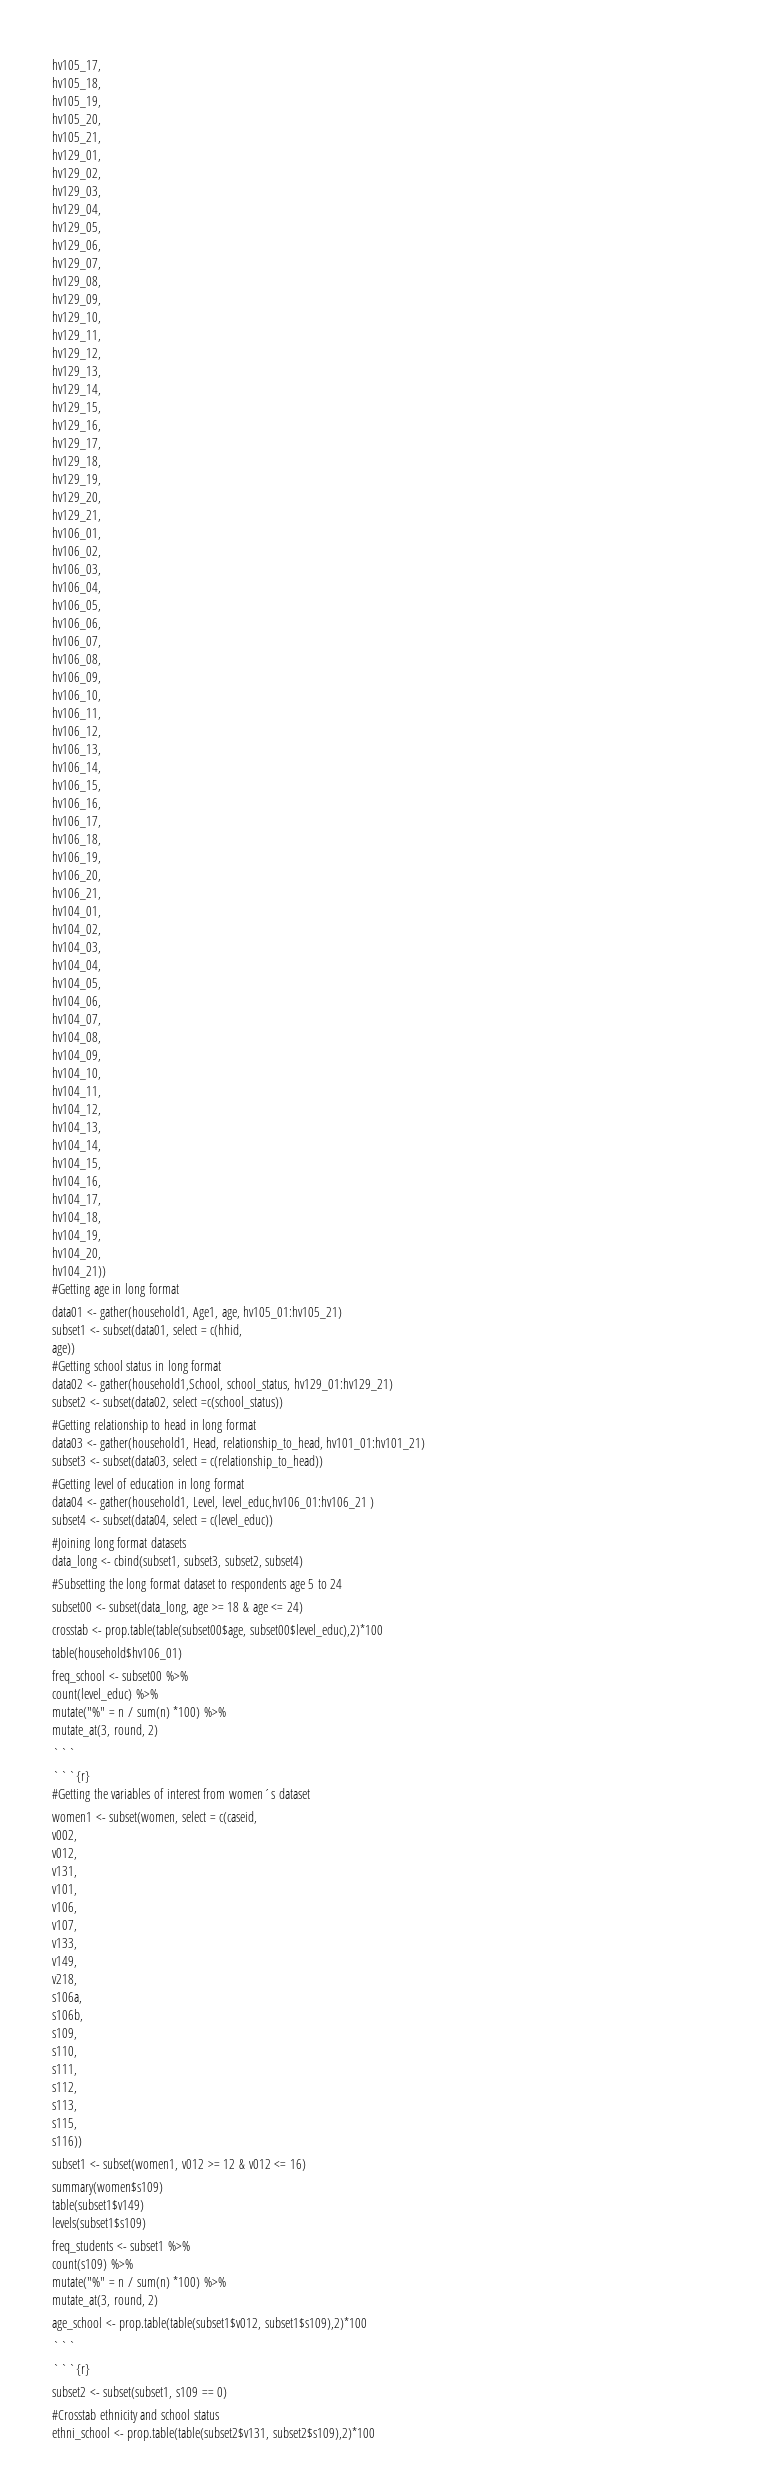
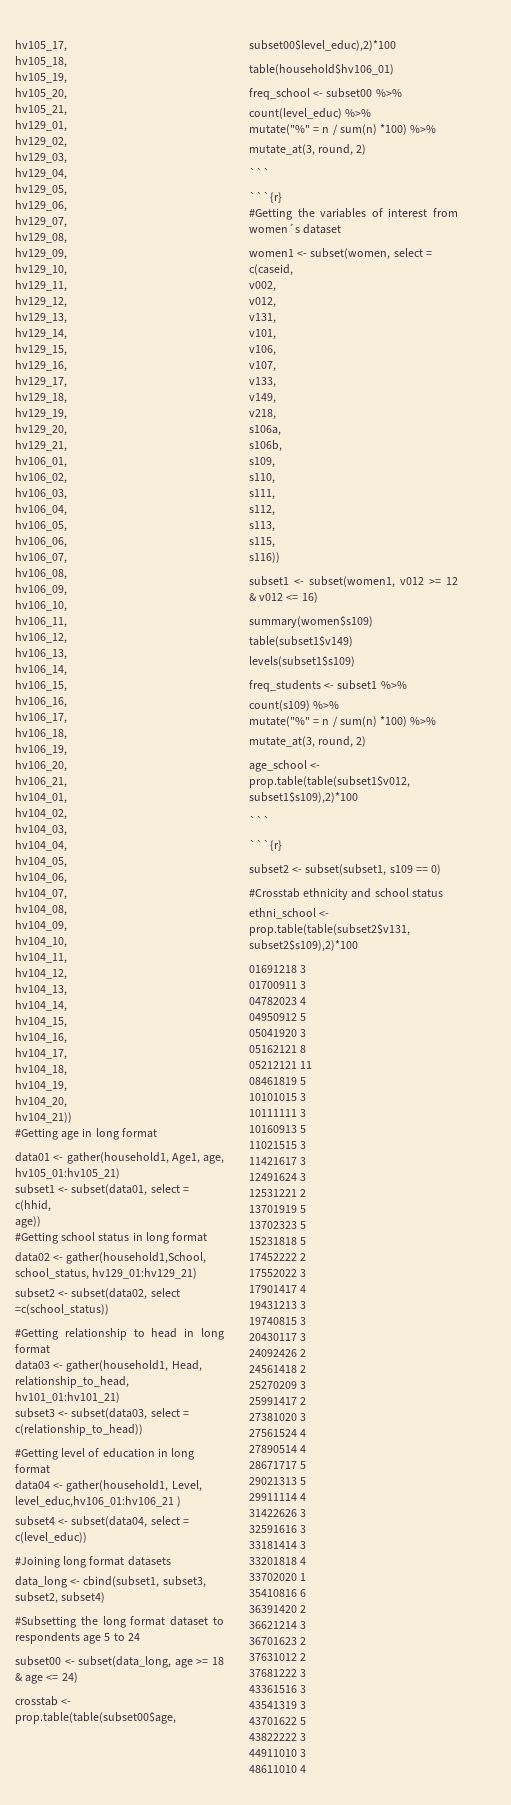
(375, 2433) none -> [249,965,307,973] [249,981,307,989] [249,997,307,1005] [249,1013,307,1021] [249,1029,307,1037] [249,1045,307,1053] [249,1061,313,1069] [249,1077,307,1085] [249,1093,307,1101] [249,1109,307,1117] [249,1125,307,1133] [249,1141,307,1149] [249,1157,307,1165] [249,1173,307,1181] [249,1189,307,1197] [249,1205,307,1213] [249,1221,307,1229] [249,1237,307,1245] [249,1253,307,1261] [249,1269,307,1277] [249,1285,307,1293] [249,1301,307,1309] [249,1317,307,1325] [249,1333,307,1341] [249,1349,307,1357] [249,1365,307,1373] [249,1381,307,1389] [249,1397,307,1405] [249,1413,307,1421] [249,1429,307,1437] [249,1445,307,1453] [249,1461,307,1469] [249,1477,307,1485] [249,1493,307,1501] [249,1509,307,1517] [249,1525,307,1533] [249,1541,307,1549] [249,1557,307,1565] [249,1573,307,1581] [249,1589,307,1597] [249,1605,307,1613] [249,1621,307,1629] [249,1637,307,1645] [249,1653,307,1661] [249,1669,307,1677] [249,1685,307,1693] [249,1701,307,1709] [249,1717,307,1725] [249,1733,307,1741] [249,1749,307,1757] [249,1765,307,1773] // 01691218 3 // 01700911 3 // 04782023 4 // 04950912 5 // 05041920 3 // 05162121 8 // 05212121 11 // 08461819 5 // 10101015 3 // 10111111 3 // 10160913 5 // 11021515 3 // 11421617 3 // 12491624 3 // 12531221 2 // 13701919 5 // 13702323 5 // 15231818 5 // 17452222 2 // 17552022 3 // 17901417 4 // 19431213 3 // 19740815 3 // 20430117 3 // 24092426 2 // 24561418 2 // 25270209 3 // 25991417 2 // 27381020 3 // 27561524 4 // 27890514 4 // 28671717 5 // 29021313 5 // 29911114 4 // 31422626 3 // 32591616 3 // 33181414 3 // 33201818 4 // 33702020 1 // 35410816 6 // 36391420 2 // 36621214 3 // 36701623 2 // 37631012 2 // 37681222 3 // 43361516 3 // 43541319 3 // 43701622 5 // 43822222 3 // 44911010 3 // 48611010 4

